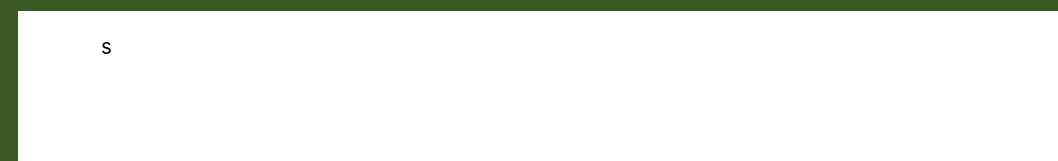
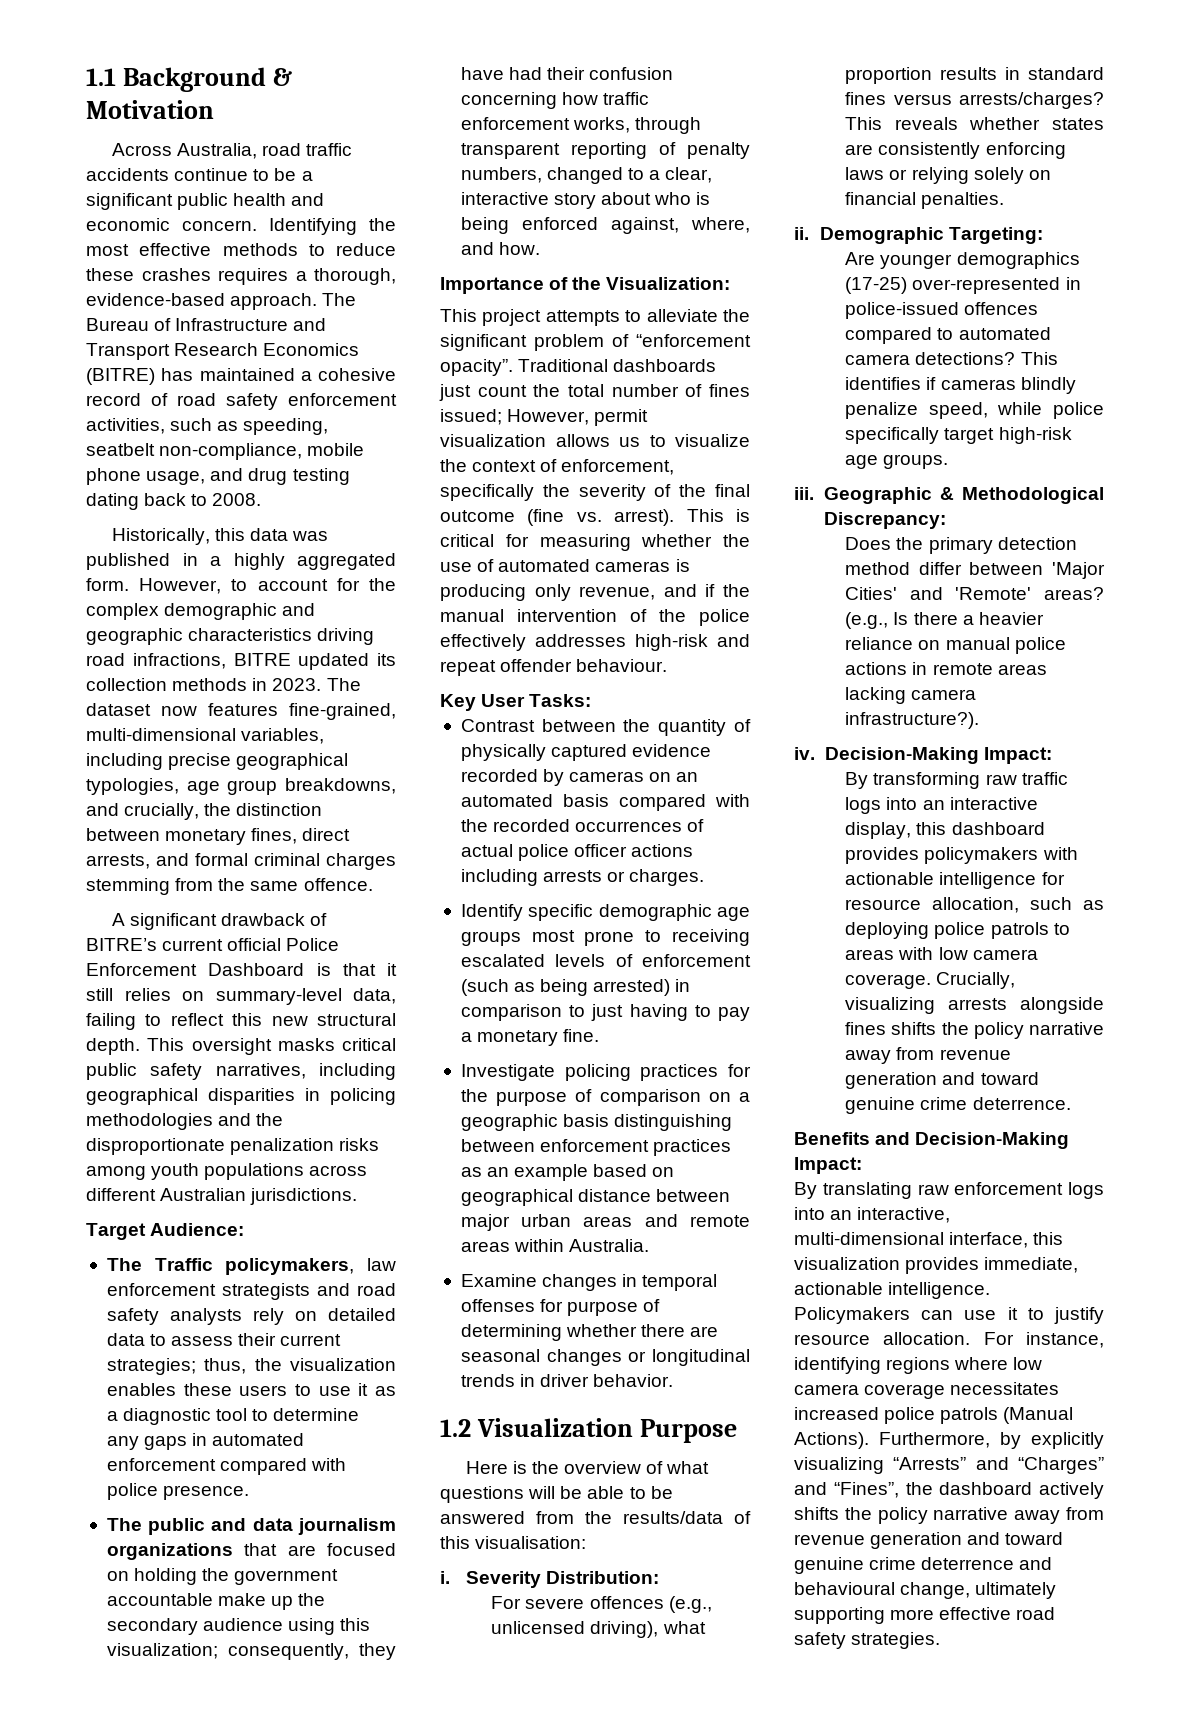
[101,42,112,54] s -> [86,67,293,92] [86,100,214,119] [111,143,353,159] [86,168,313,181] [86,193,325,210] [86,218,396,235] [86,243,396,256] [86,268,396,285] [86,293,357,310] [86,318,327,331] [86,343,360,360] [86,368,396,385] [86,393,397,410] [86,418,329,435] [86,443,365,460] [86,468,350,485] [86,493,262,510] [111,528,329,545] [86,553,396,570] [86,578,397,594] [86,603,316,620] [86,628,375,645] [86,653,396,670] [86,678,361,691] [86,703,396,720] [86,728,325,744] [86,753,349,770] [86,778,397,795] [86,803,323,820] [86,828,351,845] [86,853,396,870] [86,878,373,895] [111,913,328,930] [86,938,340,951] [86,963,397,976] [86,988,396,1005] [86,1013,396,1030] [86,1038,396,1055] [86,1063,396,1080] [86,1088,396,1105] [86,1113,284,1130] [86,1138,380,1155] [86,1163,368,1180] [86,1188,358,1205] [86,1223,245,1240] [106,1258,397,1275] [106,1283,397,1300] [106,1308,396,1325] [106,1333,342,1346] [106,1358,396,1375] [106,1383,396,1396] [106,1408,360,1425] [106,1433,305,1450] [106,1458,347,1475] [106,1483,250,1500] [106,1518,396,1535] [106,1543,396,1560] [106,1568,339,1585] [106,1593,326,1610] [106,1618,371,1635] [106,1643,397,1660] [460,67,674,80] [460,92,650,109] [460,117,702,134] [460,142,750,159] [460,167,713,184] [460,192,711,209] [460,217,750,234] [460,242,541,255] [440,277,731,294] [440,309,750,326] [440,334,751,351] [440,359,717,376] [439,384,750,401] [440,409,649,426] [440,434,750,447] [440,459,675,475] [440,484,750,501] [440,509,750,526] [440,534,750,551] [440,559,690,572] [440,584,750,601] [440,609,750,626] [440,634,750,651] [440,659,668,676] [440,694,592,711] [460,719,751,736] [460,744,712,761] [460,769,699,786] [460,794,750,811] [460,819,705,832] [460,844,694,861] [460,869,705,886] [460,904,750,921] [460,929,750,946] [460,954,751,967] [460,979,691,996] [460,1004,750,1021] [460,1029,600,1046] [460,1064,751,1081] [460,1089,751,1106] [460,1114,733,1131] [460,1139,732,1156] [460,1164,675,1181] [460,1189,731,1206] [460,1214,750,1231] [460,1239,650,1252] [460,1274,718,1291] [460,1299,661,1316] [460,1324,719,1341] [460,1349,750,1366] [460,1374,674,1387] [440,1418,738,1443] [465,1461,710,1474] [440,1486,673,1503] [440,1511,751,1524] [440,1536,587,1549] [440,1571,659,1588] [491,1596,712,1613] [491,1621,706,1638] [845,67,1104,84] [845,92,1104,109] [845,117,1104,130] [845,142,1066,159] [845,167,1051,184] [845,192,1005,209] [794,227,1043,244] [845,252,1080,269] [845,277,1081,294] [845,302,1039,319] [845,327,1051,344] [845,352,1058,365] [845,377,1076,394] [845,402,1104,419] [845,427,1072,444] [845,454,949,469] [794,487,1104,504] [823,512,946,529] [845,537,1077,554] [845,562,1105,579] [845,587,1104,600] [845,612,1044,629] [845,637,1066,654] [845,662,1047,675] [845,687,977,704] [845,712,980,729] [794,747,1052,764] [845,772,1068,789] [845,797,1038,814] [845,822,1045,839] [845,847,1078,864] [845,872,1065,889] [845,897,1104,913] [845,922,1070,939] [845,947,1038,960] [845,972,1016,989] [845,997,1104,1014] [845,1022,1104,1039] [845,1047,1011,1064] [845,1072,1039,1089] [845,1097,1071,1114] [794,1132,1070,1149] [794,1157,862,1174] [794,1182,1104,1199] [794,1207,951,1223] [794,1232,1064,1248] [794,1257,1079,1274] [794,1282,991,1299] [794,1307,1104,1324] [794,1332,1104,1348] [794,1357,1043,1374] [794,1382,1060,1399] [794,1407,1074,1424] [794,1432,1104,1449] [794,1457,1104,1474] [794,1482,1104,1499] [794,1507,1104,1524] [794,1532,1064,1549] [794,1557,1053,1574] [794,1582,1057,1599] [794,1607,1056,1624] [794,1632,941,1649] 1.1 Background & Motivation // Across Australia, road traffic accidents continue to be a significant public health and economic concern. Identifying the most effective methods to reduce these crashes requires a thorough, evidence-based approach. The Bureau of Infrastructure and Transport Research Economics (BITRE) has maintained a cohesive record of road safety enforcement activities, such as speeding, seatbelt non-compliance, mobile phone usage, and drug testing dating back to 2008. // Historically, this data was published in a highly aggregated form. However, to account for the complex demographic and geographic characteristics driving road infractions, BITRE updated its collection methods in 2023. The dataset now features fine-grained, multi-dimensional variables, including precise geographical typologies, age group breakdowns, and crucially, the distinction between monetary fines, direct arrests, and formal criminal charges stemming from the same offence. // A significant drawback of BITRE’s current official Police Enforcement Dashboard is that it still relies on summary-level data, failing to reflect this new structural depth. This oversight masks critical public safety narratives, including geographical disparities in policing methodologies and the disproportionate penalization risks among youth populations across different Australian jurisdictions. // Target Audience: // The Traffic policymakers, law enforcement strategists and road safety analysts rely on detailed data to assess their current strategies; thus, the visualization enables these users to use it as a diagnostic tool to determine any gaps in automated enforcement compared with police presence. // The public and data journalism organizations that are focused on holding the government accountable make up the secondary audience using this visualization; consequently, they have had their confusion concerning how traffic enforcement works, through transparent reporting of penalty numbers, changed to a clear, interactive story about who is being enforced against, where, and how. // Importance of the Visualization: // This project attempts to alleviate the significant problem of “enforcement opacity”. Traditional dashboards just count the total number of fines issued; However, permit visualization allows us to visualize the context of enforcement, specifically the severity of the final outcome (fine vs. arrest). This is critical for measuring whether the use of automated cameras is producing only revenue, and if the manual intervention of the police effectively addresses high-risk and repeat offender behaviour. // Key User Tasks: // Contrast between the quantity of physically captured evidence recorded by cameras on an automated basis compared with the recorded occurrences of actual police officer actions including arrests or charges. // Identify specific demographic age groups most prone to receiving escalated levels of enforcement (such as being arrested) in comparison to just having to pay a monetary fine. // Investigate policing practices for the purpose of comparison on a geographic basis distinguishing between enforcement practices as an example based on geographical distance between major urban areas and remote areas within Australia. // Examine changes in temporal offenses for purpose of determining whether there are seasonal changes or longitudinal trends in driver behavior. // 1.2 Visualization Purpose // Here is the overview of what questions will be able to be answered from the results/data of this visualisation: // i. Severity Distribution: // For severe offences (e.g., unlicensed driving), what proportion results in standard fines versus arrests/charges? This reveals whether states are consistently enforcing laws or relying solely on financial penalties. // ii. Demographic Targeting: // Are younger demographics (17-25) over-represented in police-issued offences compared to automated camera detections? This identifies if cameras blindly penalize speed, while police specifically target high-risk age groups. // iii. Geographic & Methodological Discrepancy: // Does the primary detection method differ between 'Major Cities' and 'Remote' areas? (e.g., Is there a heavier reliance on manual police actions in remote areas lacking camera infrastructure?). // iv. Decision-Making Impact: // By transforming raw traffic logs into an interactive display, this dashboard provides policymakers with actionable intelligence for resource allocation, such as deploying police patrols to areas with low camera coverage. Crucially, visualizing arrests alongside fines shifts the policy narrative away from revenue generation and toward genuine crime deterrence. // Benefits and Decision-Making Impact: // By translating raw enforcement logs into an interactive, multi-dimensional interface, this visualization provides immediate, actionable intelligence. Policymakers can use it to justify resource allocation. For instance, identifying regions where low camera coverage necessitates increased police patrols (Manual Actions). Furthermore, by explicitly visualizing “Arrests” and “Charges” and “Fines”, the dashboard actively shifts the policy narrative away from revenue generation and toward genuine crime deterrence and behavioural change, ultimately supporting more effective road safety strategies.

